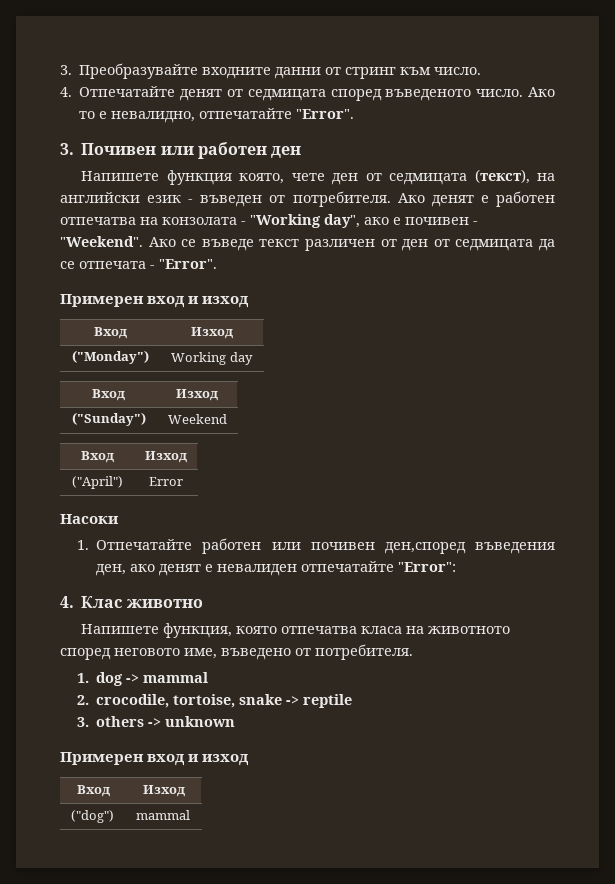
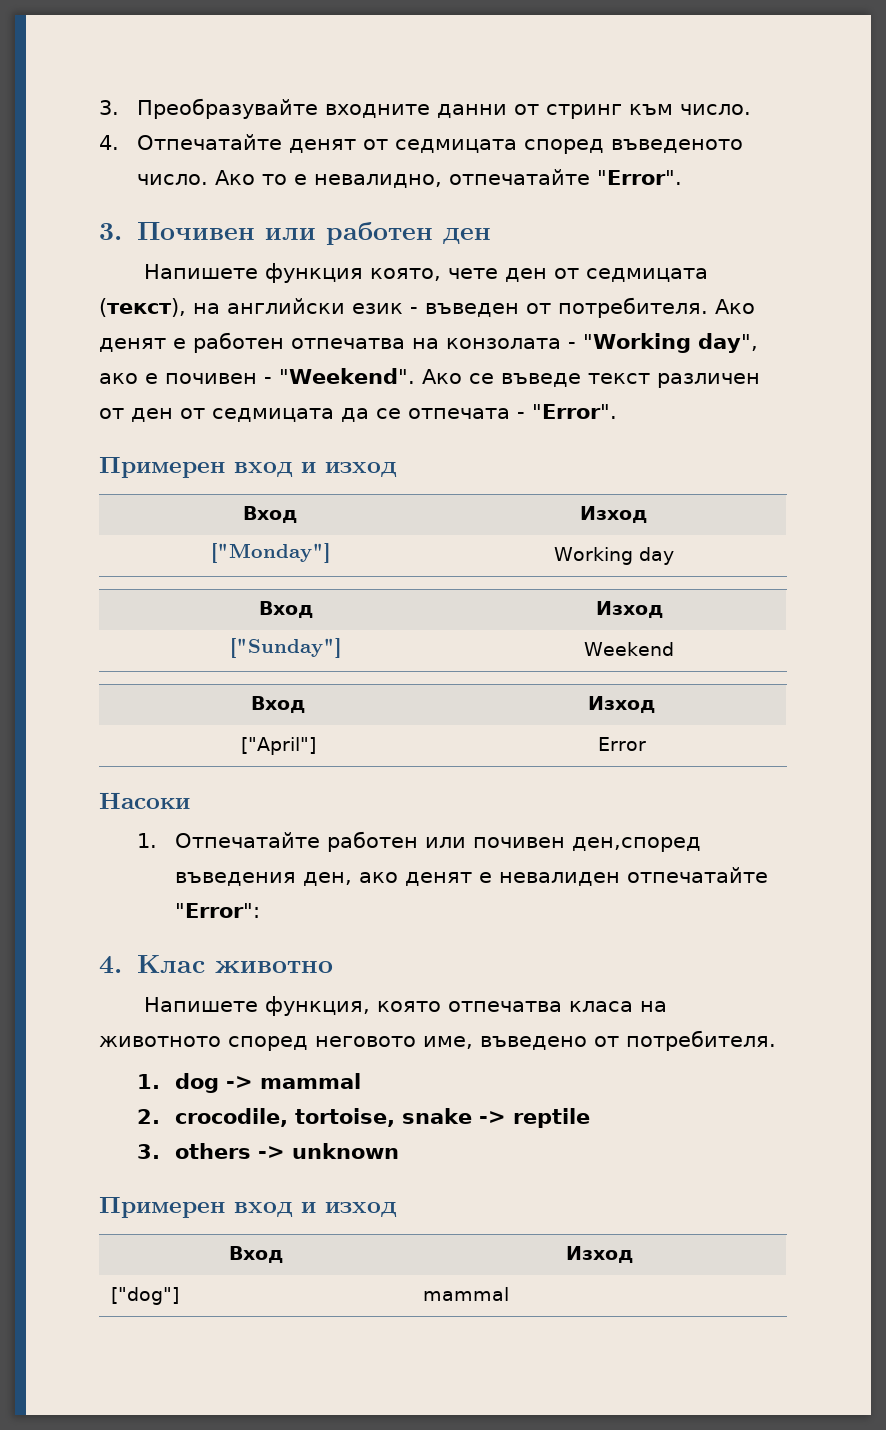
[71,350,149,364] ("Monday") -> [210,543,330,563] ["Monday"]
[71,412,146,426] ("Sunday") -> [230,638,341,658] ["Sunday"]
[71,476,123,489] ("April") -> [240,737,316,755] ["April"]
[70,810,114,823] ("dog") -> [110,1287,179,1305] ["dog"]

